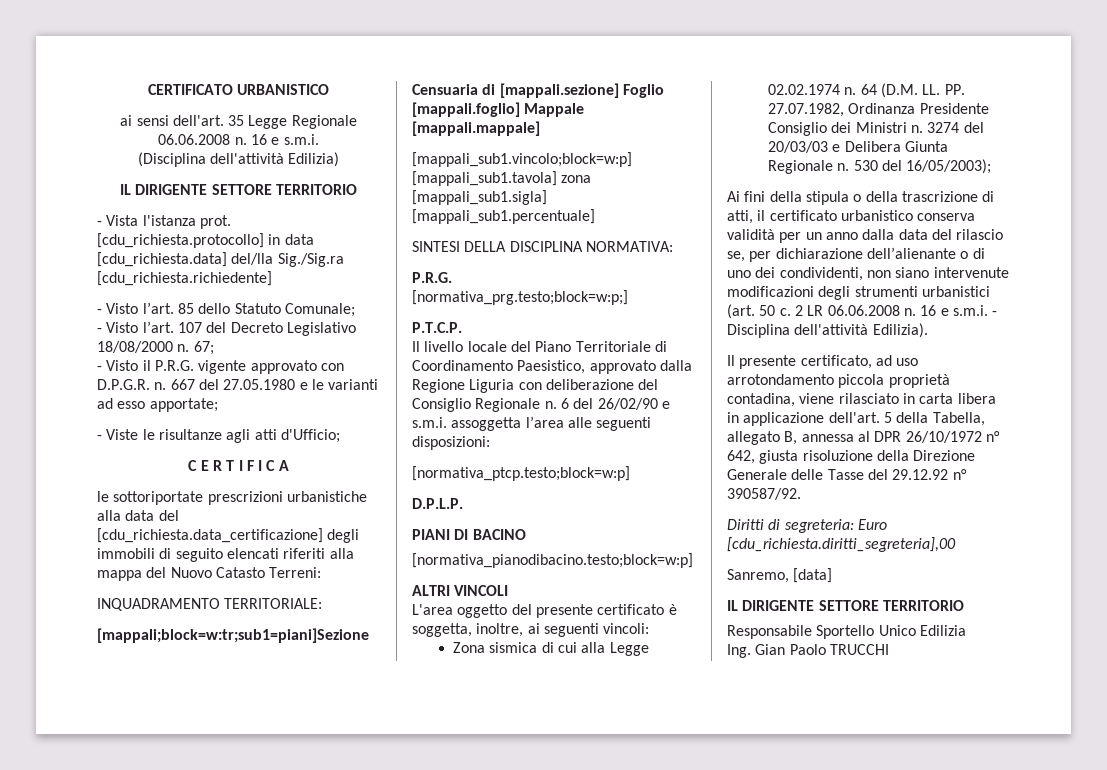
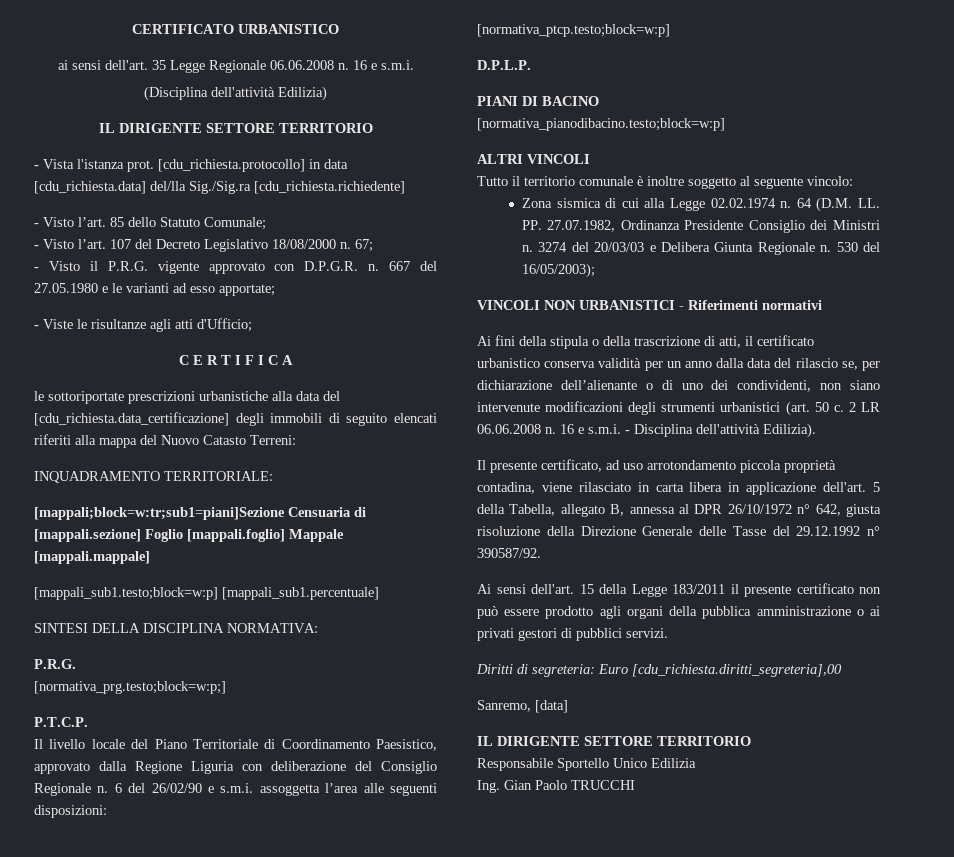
[412,152,632,167] [412,171,592,186] [412,190,547,205] [mappali_sub1.vincolo;block=w:p] [mappali_sub1.tavola] zona [mappali_sub1.sigla] -> [34,587,218,600] [mappali_sub1.testo;block=w:p]
[412,604,677,618] [412,623,650,637] L'area oggetto del presente certificato è soggetta, inoltre, ai seguenti vincoli: -> [477,176,853,189] Tutto il territorio comunale è inoltre soggetto al seguente vincolo:
(992, 166) none -> [477,300,822,310] // VINCOLI NON URBANISTICI - Riferimenti normativi
[892,469,949,480] 29.12.92 -> [796,526,861,536] 29.12.1992
(801, 494) none -> [477,583,881,597] [477,606,880,619] [477,628,668,641] // Ai sensi dell'art. 15 della Legge 183/2011 il presente certificato non può essere prodotto agli organi della pubblica amministrazione o ai privati gestori di pubblici servizi.

